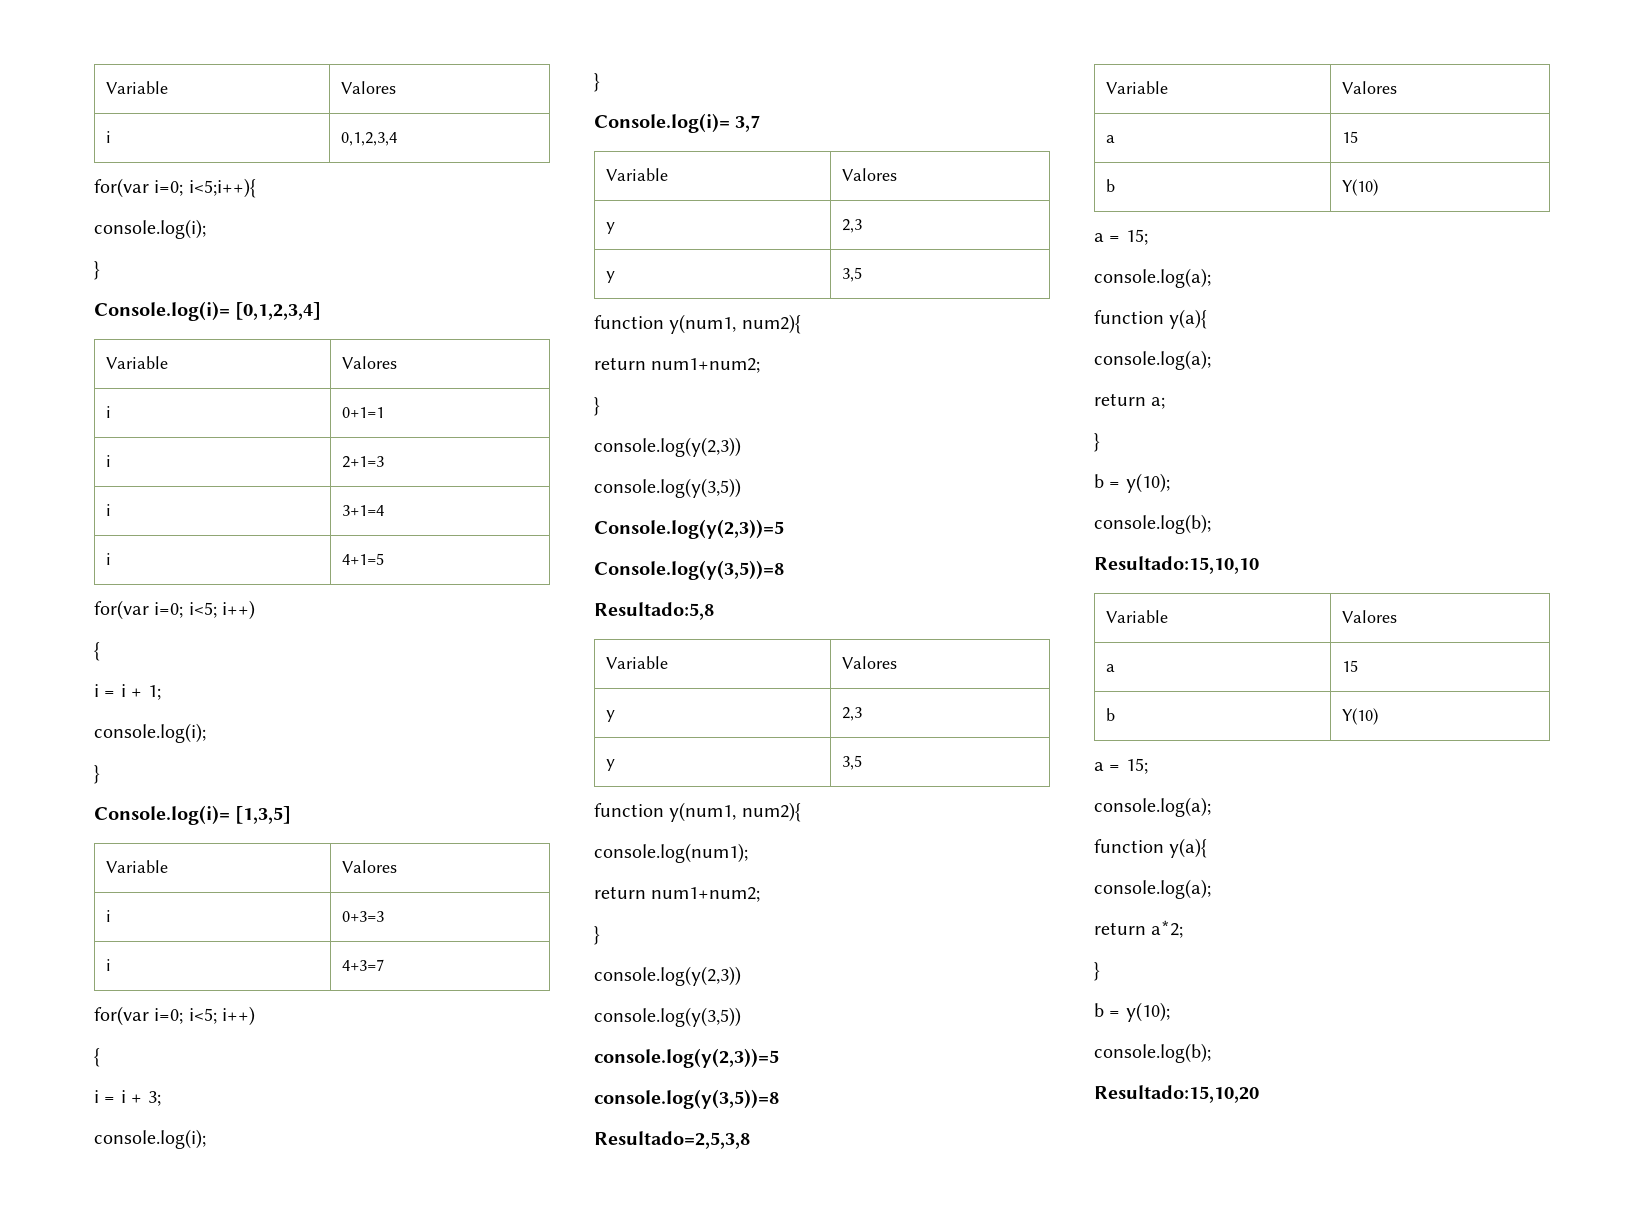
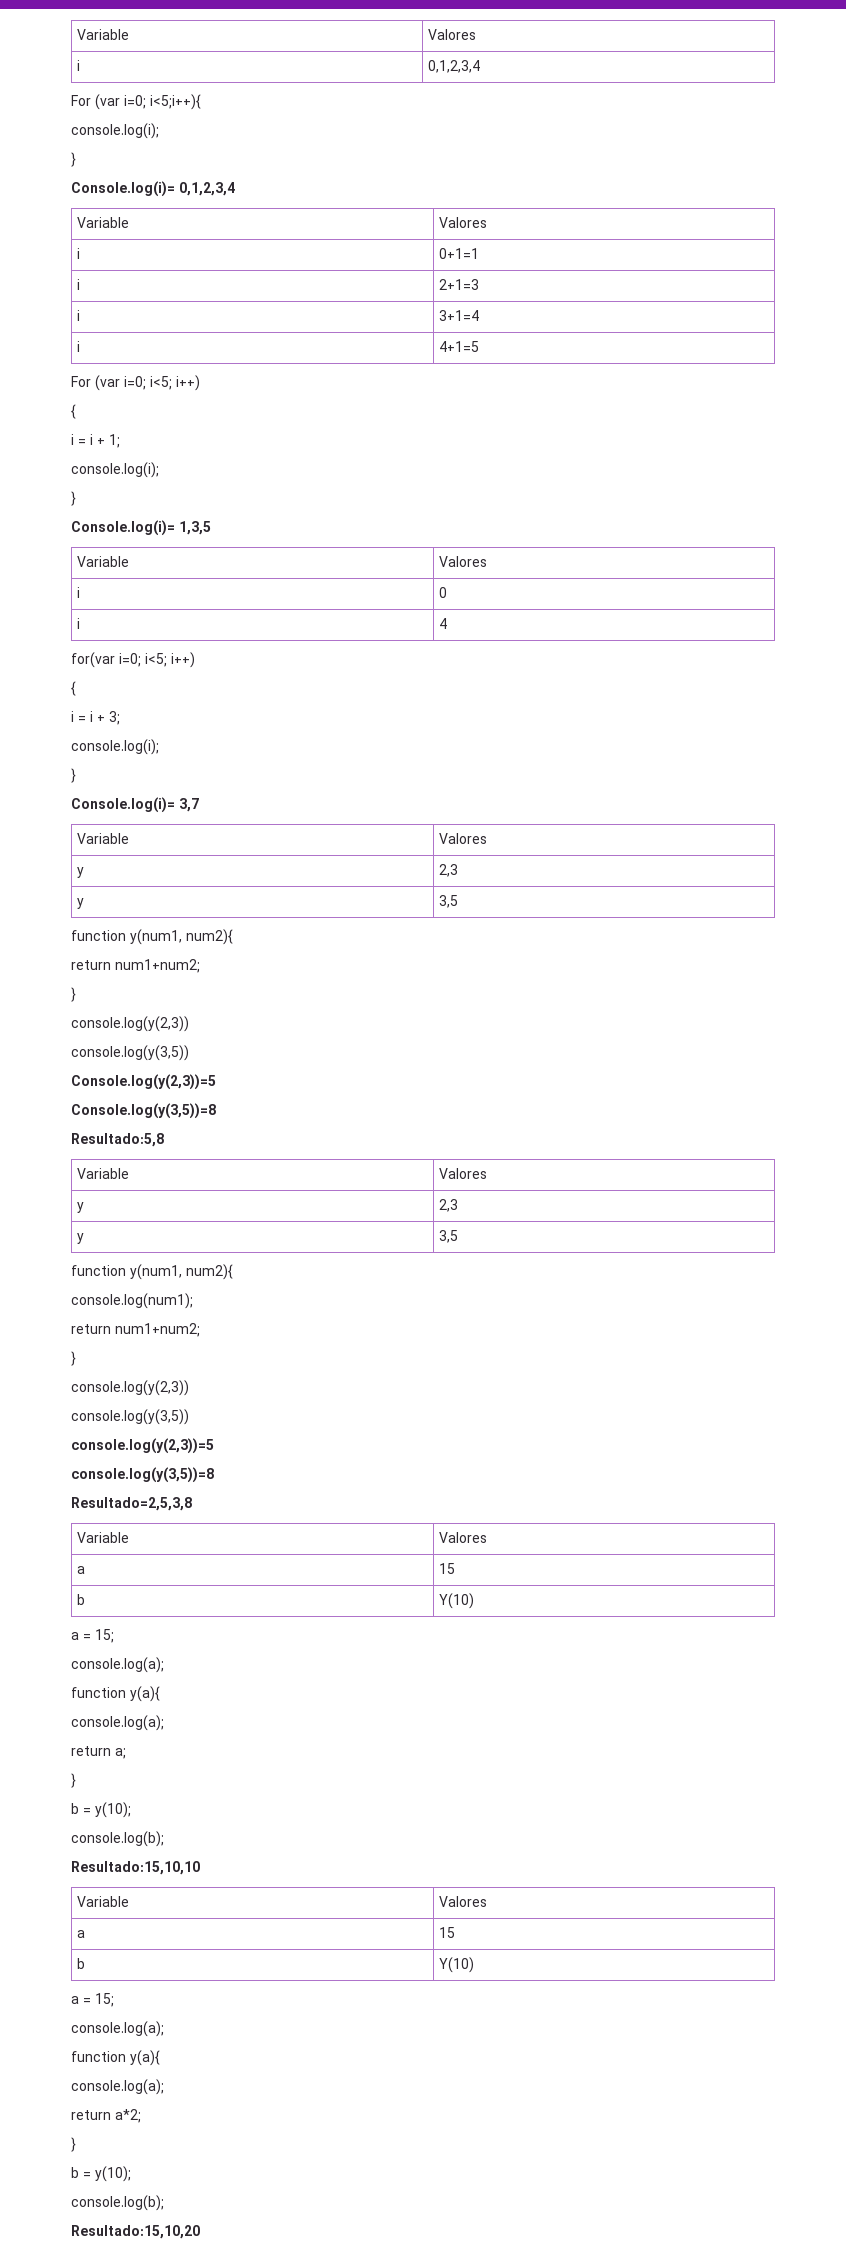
[94,178,149,198] for(var -> [71,94,120,110] For (var
[235,302,322,320] [0,1,2,3,4] -> [179,182,235,196] 0,1,2,3,4
[94,600,149,620] for(var -> [71,375,120,391] For (var
[235,806,292,824] [106,860,169,873] [342,860,398,873] [106,910,112,922] [342,911,385,922] [106,959,112,971] [342,959,385,971] [1,3,5] // Variable | Valores // i | 0+3=3 // i | 4+3=7 -> [179,521,211,535] [77,556,130,567] [439,556,488,567] [77,587,81,598] [439,587,448,598] [77,618,81,629] [439,618,448,629] 1,3,5 // Variable | Valores // i | 0 // i | 4

